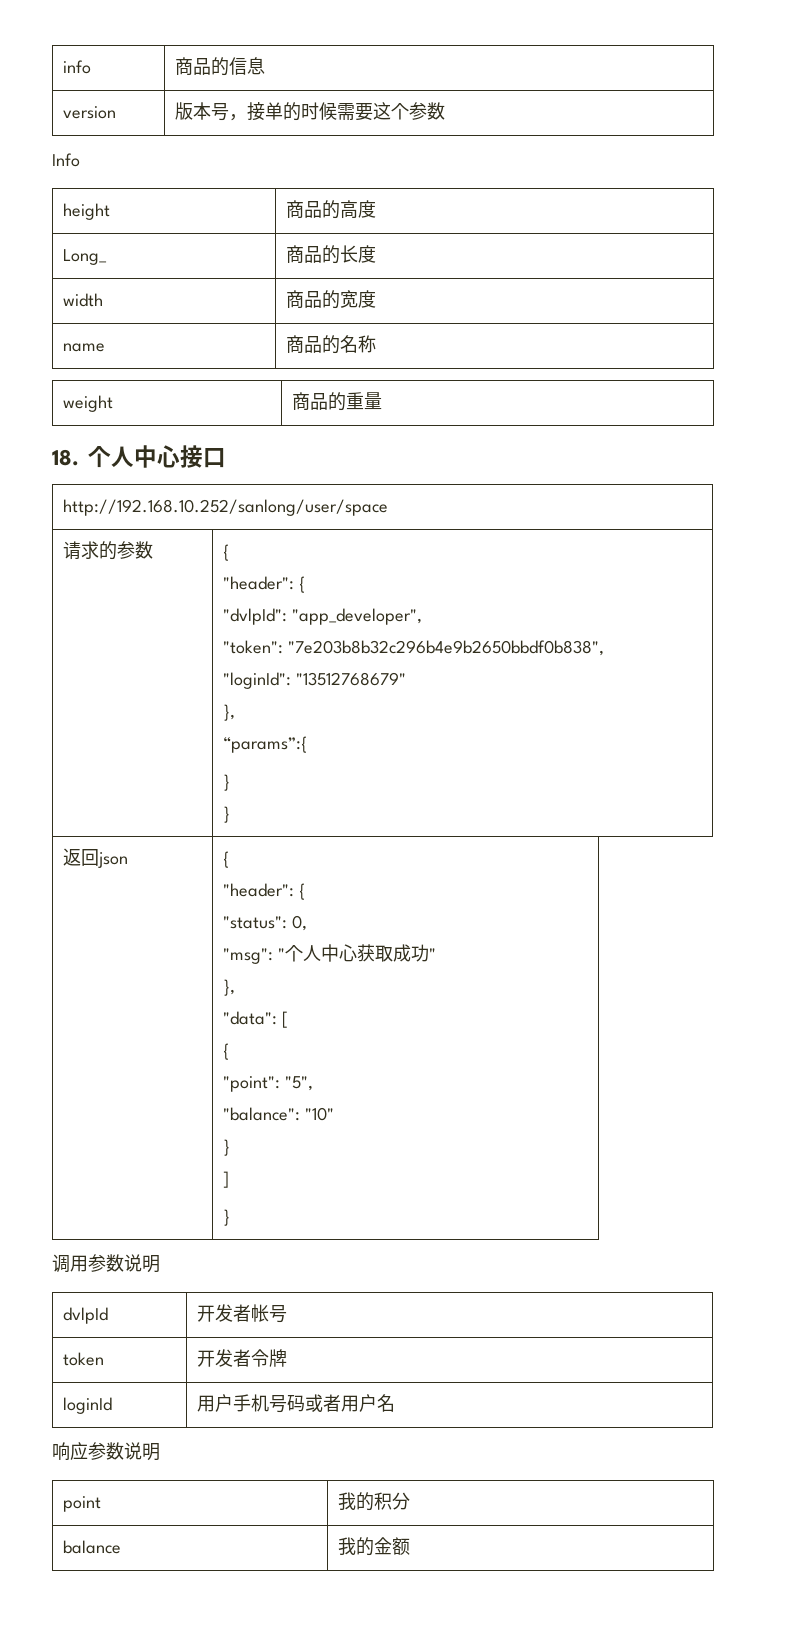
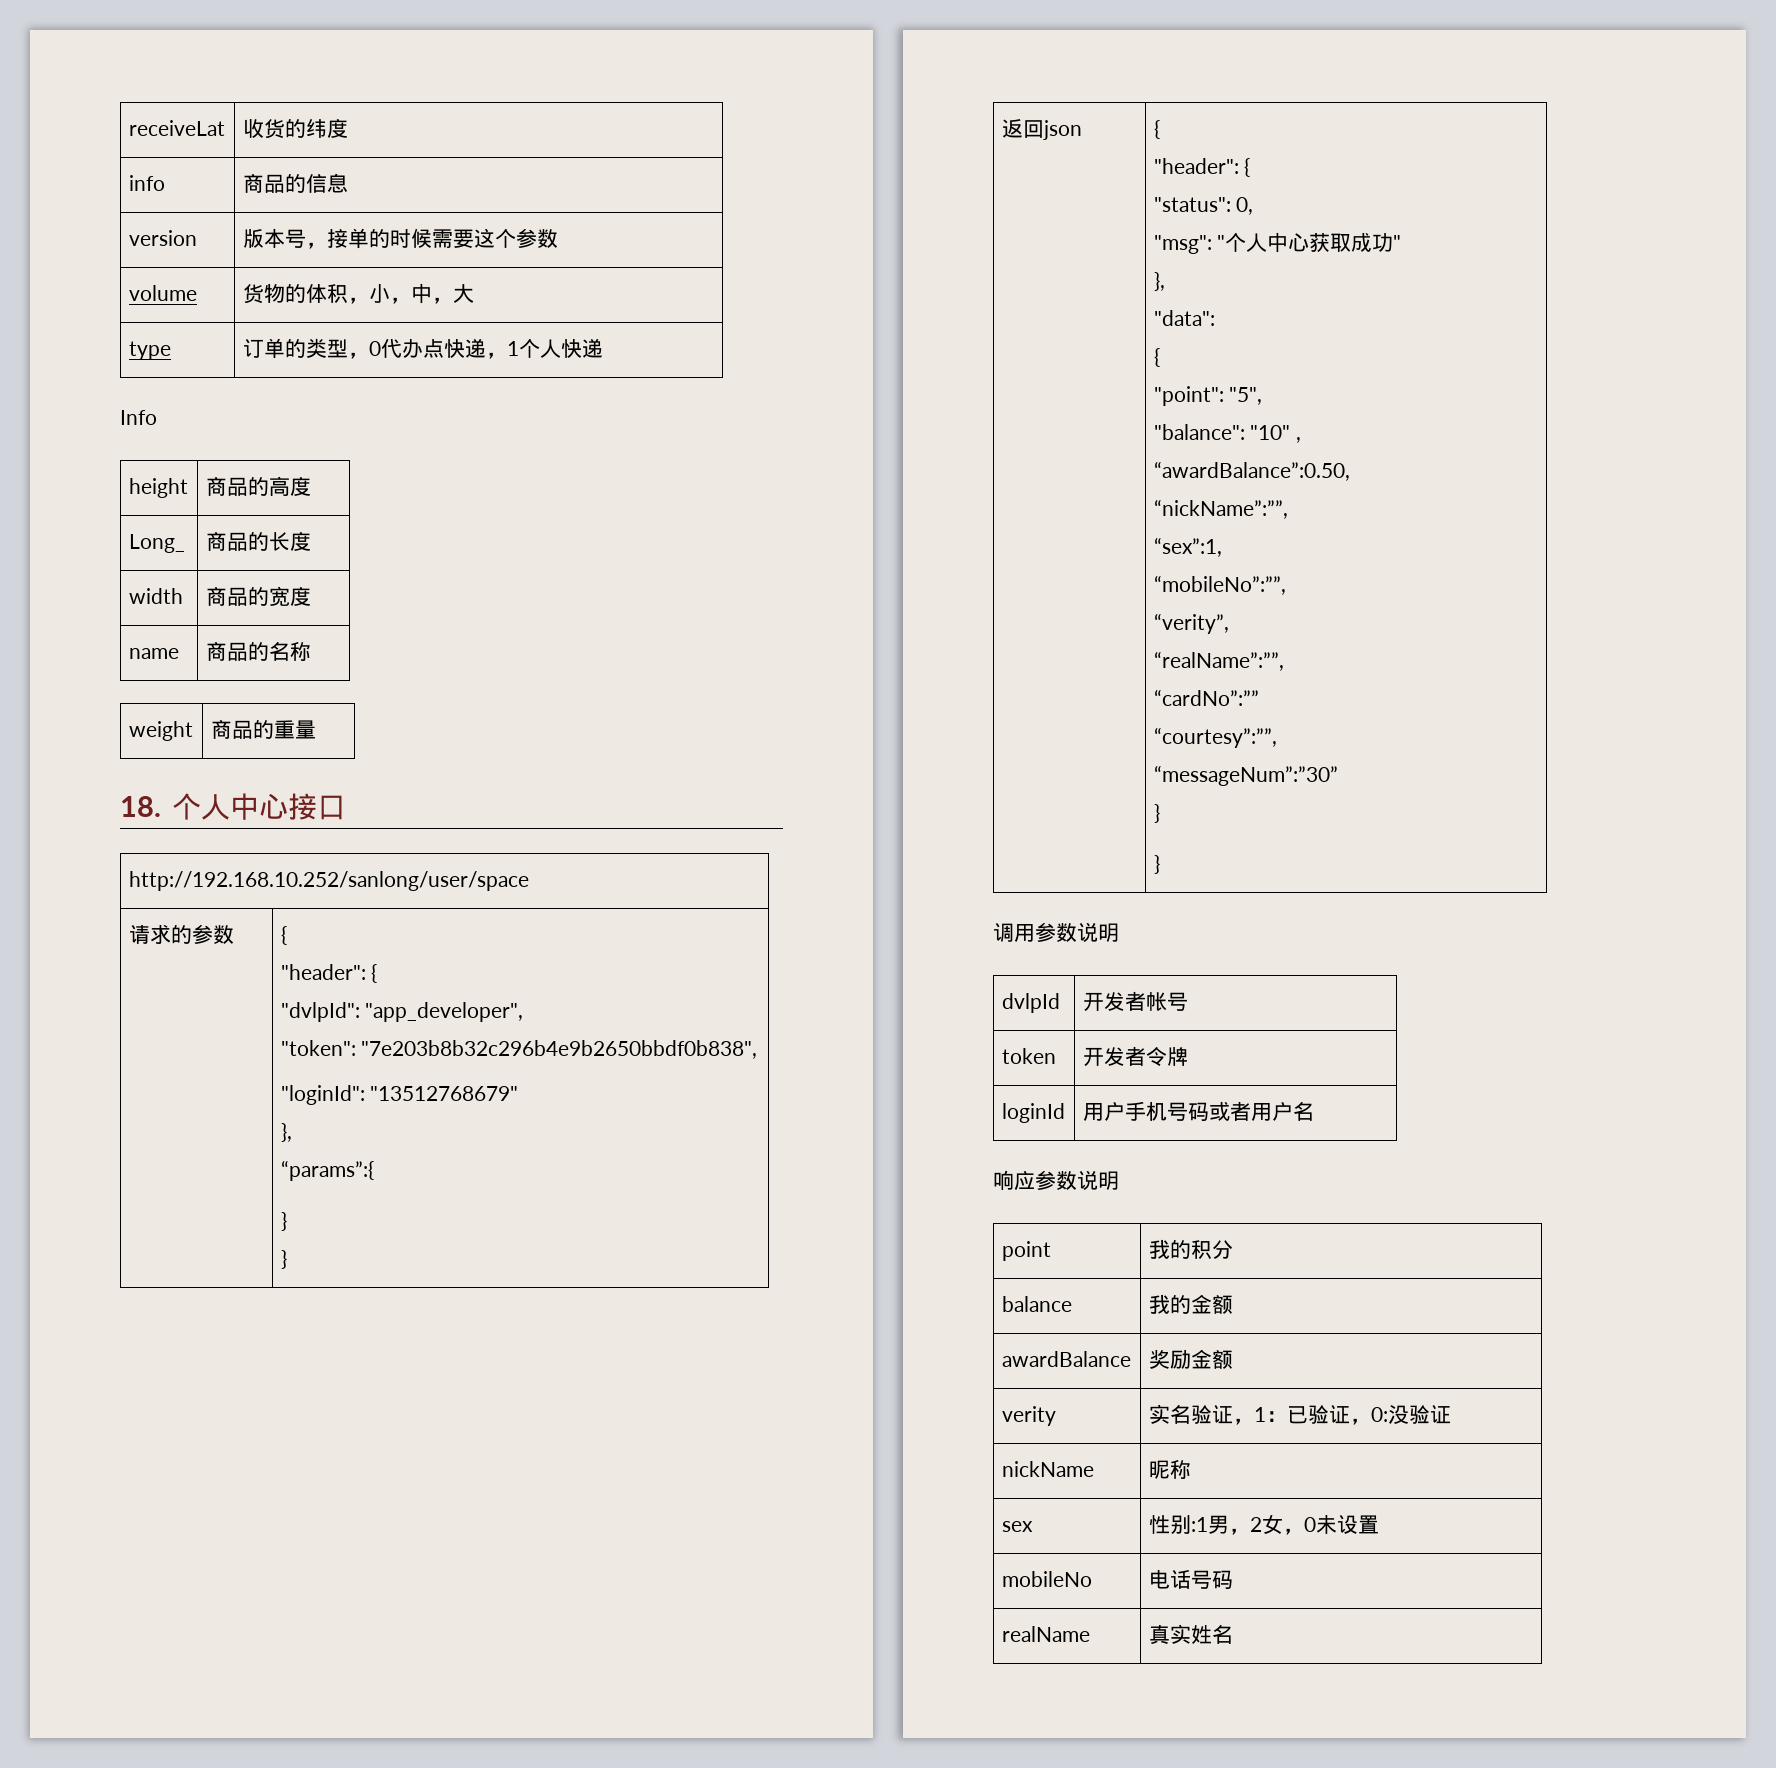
(63, 67) none -> [128,120,225,136] [242,118,348,139] receiveLat | 收货的纬度 //
(446, 111) none -> [128,285,197,301] [242,283,474,304] [128,341,171,360] [242,338,603,359] // volume | 货物的体积，小，中，大 // type | 订单的类型，0代办点快递，1个人快递
[282,1011,289,1028] [ -> (1215, 318) none
[223,1139,231,1156] [223,1171,230,1188] // } // ] -> [1295,437,1301,443] [1153,461,1350,481] [1153,499,1288,519] [1153,537,1222,557] [1153,575,1286,595] [1153,613,1229,634] [1153,651,1284,671] [1153,689,1259,706] [1153,727,1277,748] [1153,765,1338,786] [1153,804,1160,823] , // “awardBalance”:0.50, // “nickName”:””, // “sex”:1, // “mobileNo”:””, // “verity”, // “realName”:””, // “cardNo”:”” // “courtesy”:””, // “messageNum”:”30” // }
(411, 1546) none -> [1001,1351,1131,1367] [1148,1349,1233,1369] [1001,1406,1056,1426] [1148,1404,1451,1425] [1001,1461,1094,1477] [1148,1459,1191,1479] [1001,1521,1033,1532] [1148,1515,1379,1535] [1001,1571,1092,1587] [1148,1570,1233,1589] [1001,1626,1090,1642] [1148,1624,1233,1645] // awardBalance | 奖励金额 // verity | 实名验证，1：已验证，0:没验证 // nickName | 昵称 // sex | 性别:1男，2女，0未设置 // mobileNo | 电话号码 // realName | 真实姓名

